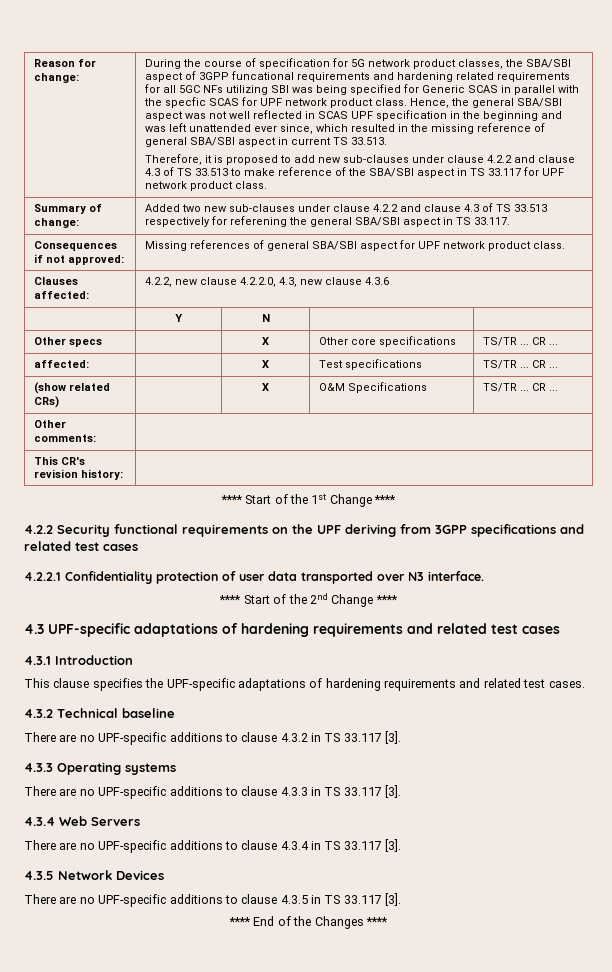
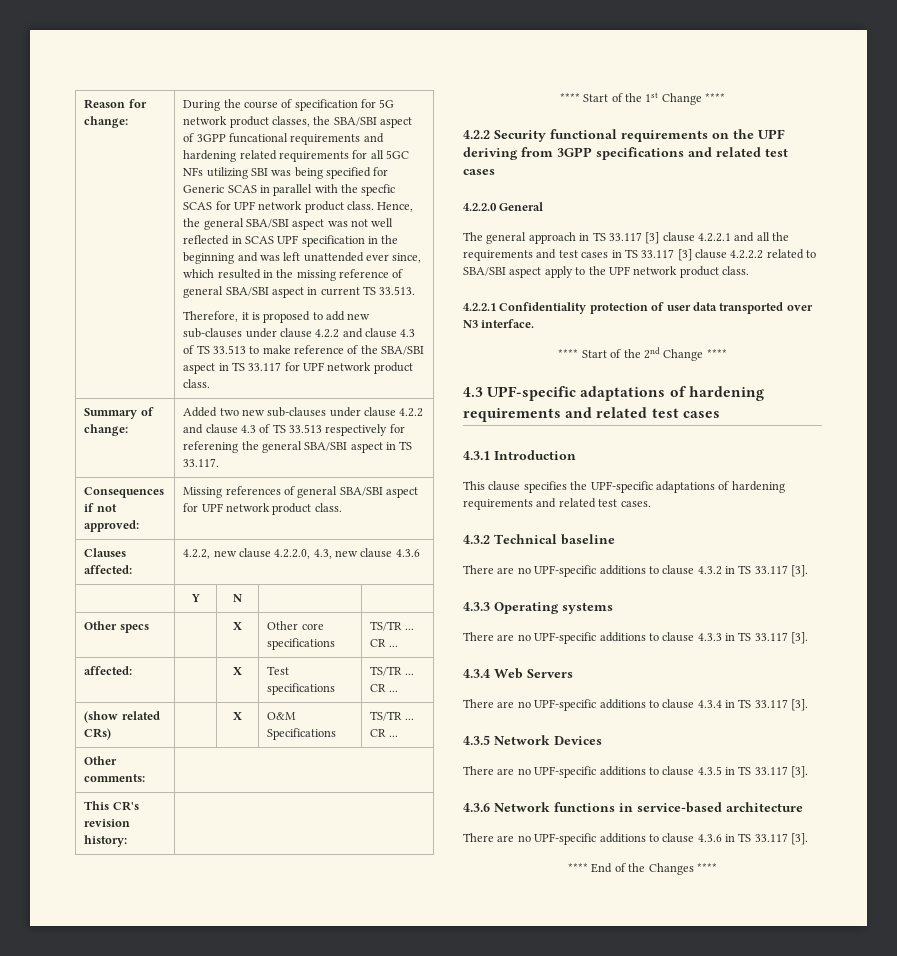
(138, 547) none -> [463,202,544,211] [463,232,790,244] [463,249,817,261] [463,266,749,278] // 4.2.2.0 General // The general approach in TS 33.117 [3] clause 4.2.2.1 and all the requirements and test cases in TS 33.117 [3] clause 4.2.2.2 related to SBA/SBI aspect apply to the UPF network product class.
(402, 899) none -> [463,802,803,813] [463,833,809,845] // 4.3.6 Network functions in service-based architecture // There are no UPF-specific additions to clause 4.3.6 in TS 33.117 [3].

